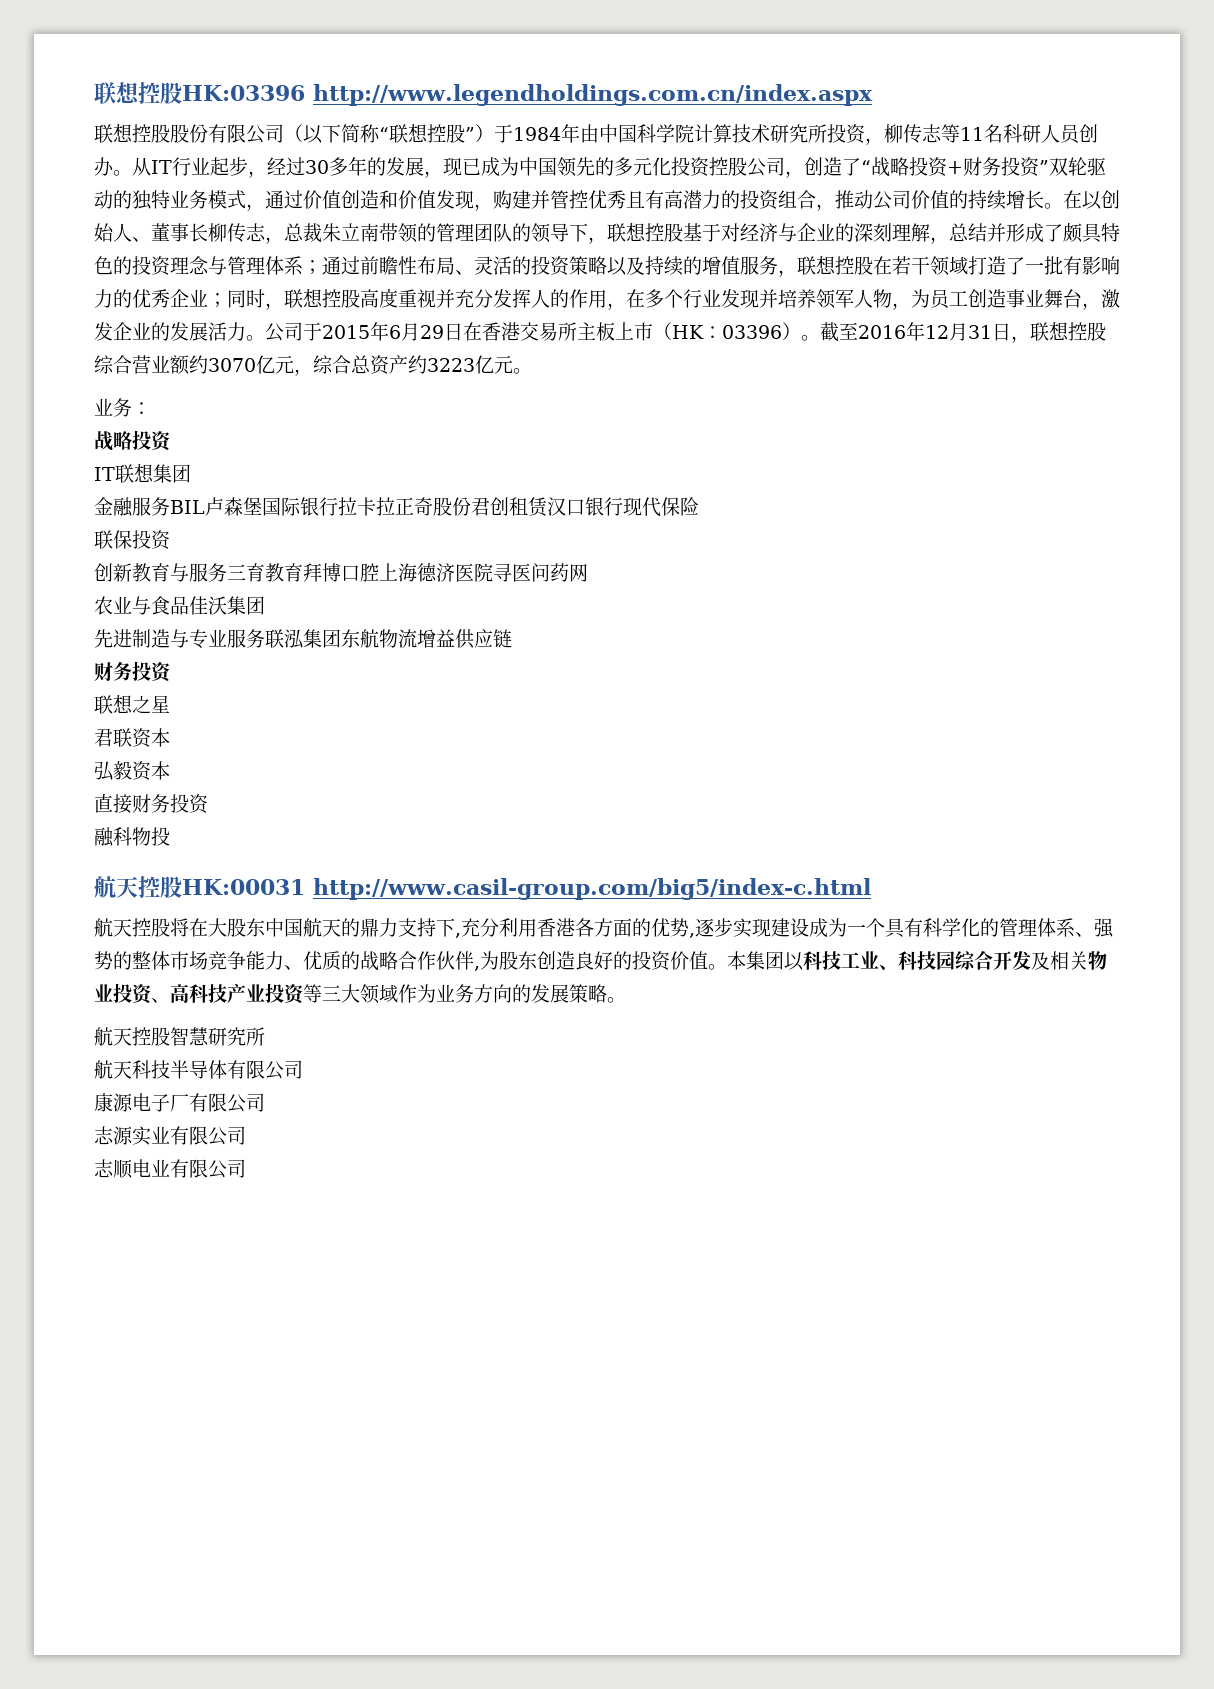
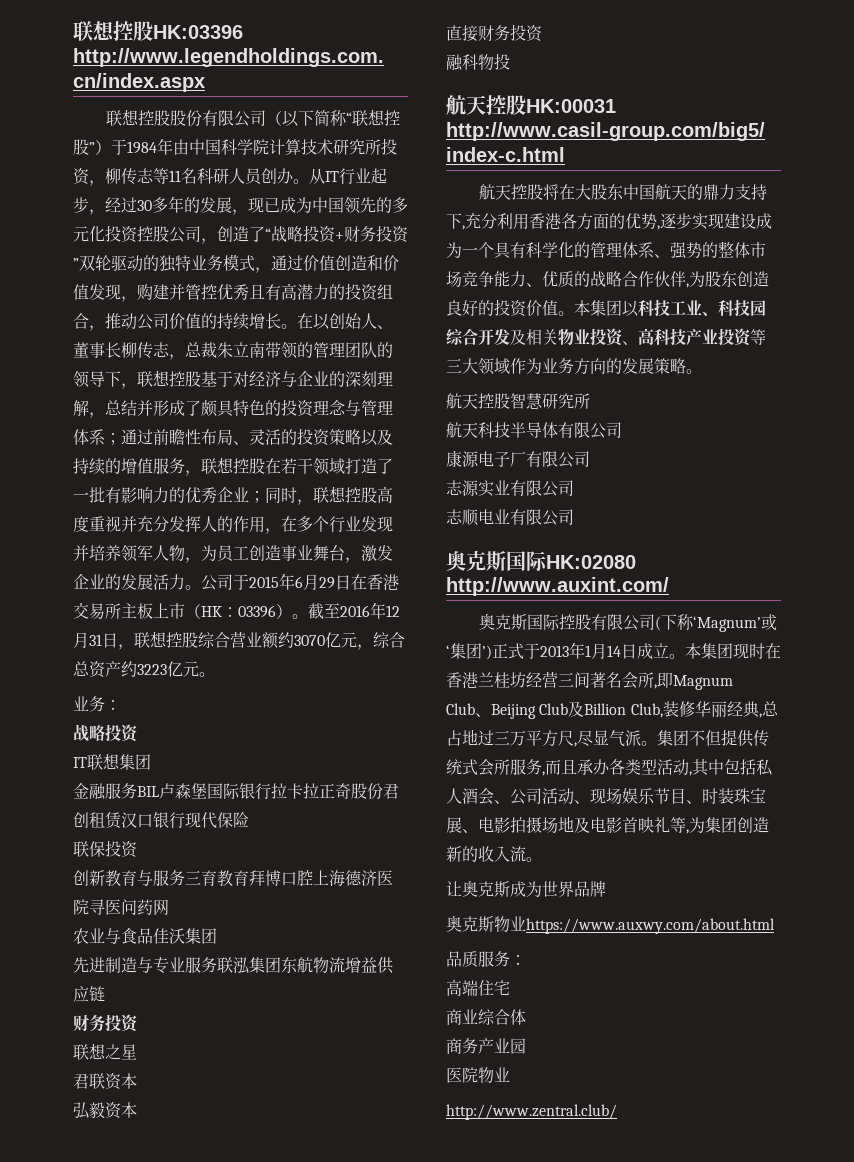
(246, 1168) none -> [446,550,636,571] [446,577,669,596] [479,614,778,632] [446,642,781,660] [446,671,733,690] [446,701,779,719] [446,729,769,747] [446,759,773,776] [446,788,766,805] [446,816,769,834] [446,846,542,862] [446,881,606,897] [446,916,775,934] [446,951,526,968] [446,979,510,996] [446,1009,526,1026] [446,1038,526,1055] [446,1067,510,1084] [446,1104,617,1120] // 奥克斯国际HK:02080 http://www.auxint.com/ // 奥克斯国际控股有限公司(下称‘Magnum’或‘集团’)正式于2013年1月14日成立。本集团现时在香港兰桂坊经营三间著名会所,即Magnum Club、Beijing Club及Billion Club,装修华丽经典,总占地过三万平方尺,尽显气派。集团不但提供传统式会所服务,而且承办各类型活动,其中包括私人酒会、公司活动、现场娱乐节目、时装珠宝展、电影拍摄场地及电影首映礼等,为集团创造新的收入流。 // 让奥克斯成为世界品牌 // 奥克斯物业https://www.auxwy.com/about.html // 品质服务： // 高端住宅 // 商业综合体 // 商务产业园 // 医院物业 // http://www.zentral.club/

